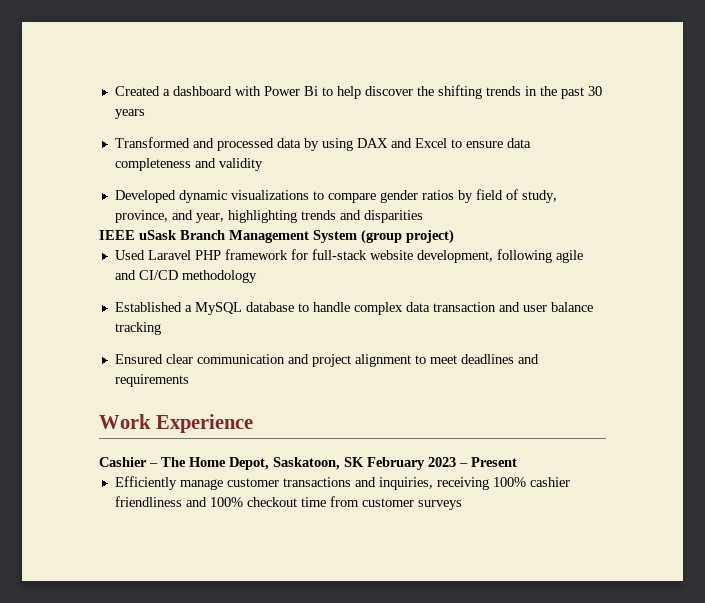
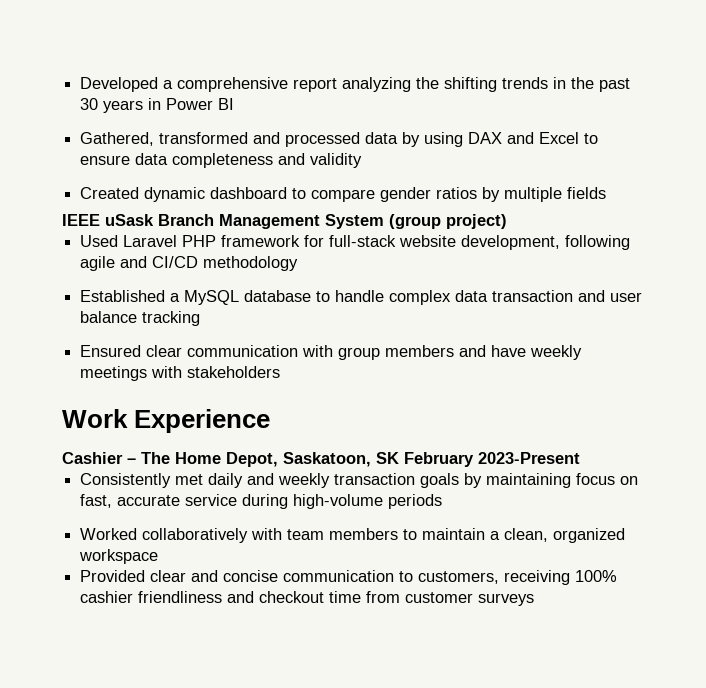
[114,86,413,99] Created a dashboard with Power Bi to help discover -> [80,77,412,92] Developed a comprehensive report analyzing
[114,137,190,148] // Transformed -> [148,98,235,110] [80,132,249,146] in Power BI // Gathered, transformed
[114,190,309,203] Developed dynamic visualizations -> [80,187,288,202] Created dynamic dashboard
[475,189,557,203] [114,210,423,223] field of study, province, and year, highlighting trends and disparities -> [504,187,607,202] multiple fields
[287,354,539,367] [114,374,189,387] and project alignment to meet deadlines and requirements -> [302,345,583,360] [80,366,281,381] with group members and have weekly meetings with stakeholders
[428,457,517,467] [114,476,433,490] 2023 – Present // Efficiently manage customer transactions and inquiries, -> [478,452,580,464] [80,473,639,488] [80,494,443,509] [80,528,626,543] [79,549,159,564] [80,570,500,584] 2023-Present // Consistently met daily and weekly transaction goals by maintaining focus on fast, accurate service during high-volume periods // Worked collaboratively with team members to maintain a clean, organized workspace // Provided clear and concise communication to customers,
[209,497,243,507] 100% -> (255, 597) none

